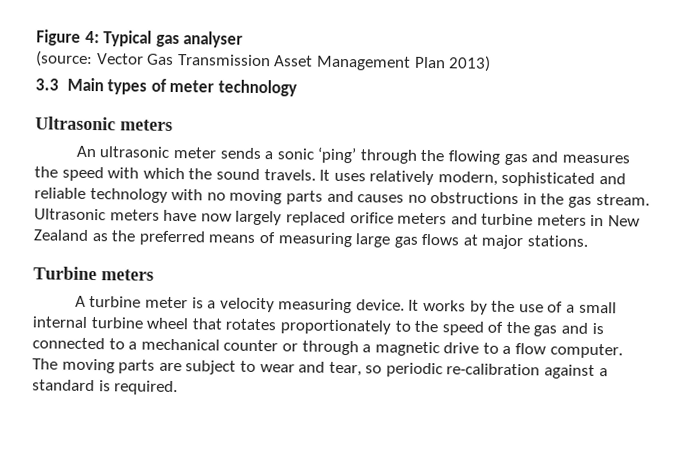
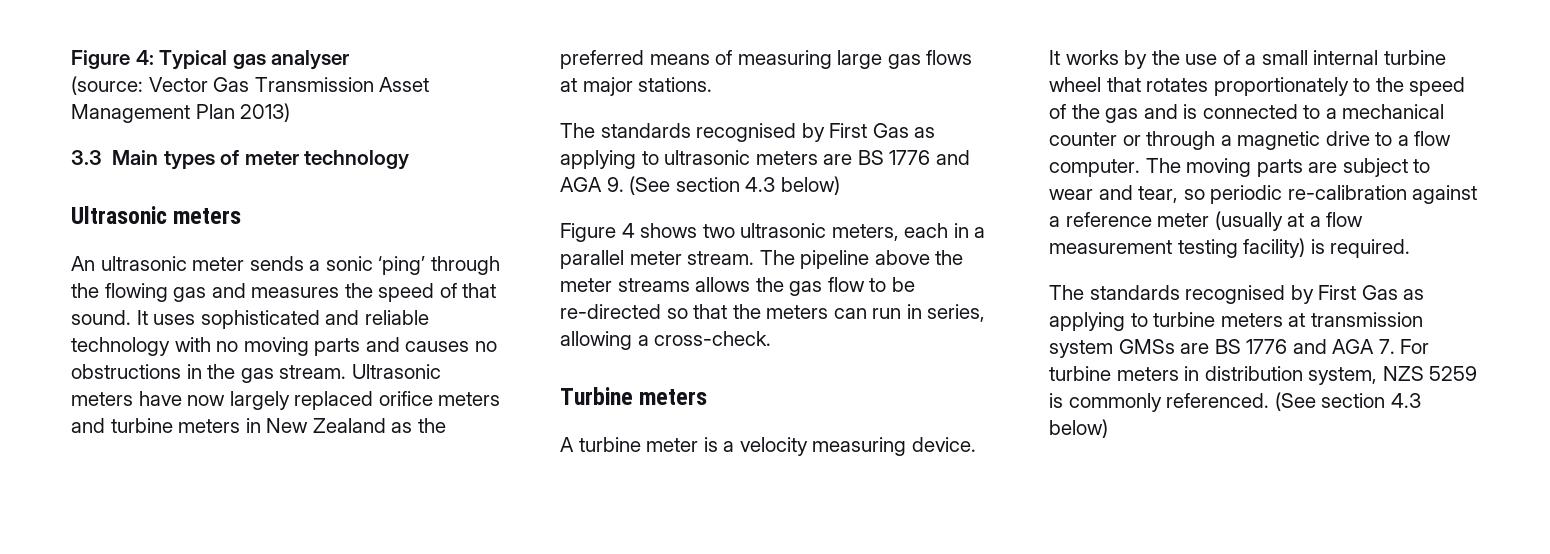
[107,167,498,186] with which the sound travels. It uses relatively modern, -> [439,283,497,298] [71,310,196,325] of that sound. It uses
(589, 241) none -> [560,123,936,142] [560,150,970,169] [560,176,840,195] [560,223,986,242] [560,250,964,269] [560,277,915,296] [560,304,986,322] [560,331,772,350] // The standards recognised by First Gas as applying to ultrasonic meters are BS 1776 and AGA 9. (See section 4.3 below) // Figure 4 shows two ultrasonic meters, each in a parallel meter stream. The pipeline above the meter streams allows the gas flow to be re-directed so that the meters can run in series, allowing a cross-check.
[32,379,179,396] standard is required. -> [1065,211,1364,231] [1049,238,1411,258] [1049,285,1425,304] [1049,312,1423,331] [1049,339,1430,358] [1049,366,1478,385] [1049,392,1421,412] [1049,419,1108,438] reference meter (usually at a flow measurement testing facility) is required. // The standards recognised by First Gas as applying to turbine meters at transmission system GMSs are BS 1776 and AGA 7. For turbine meters in distribution system, NZS 5259 is commonly referenced. (See section 4.3 below)

